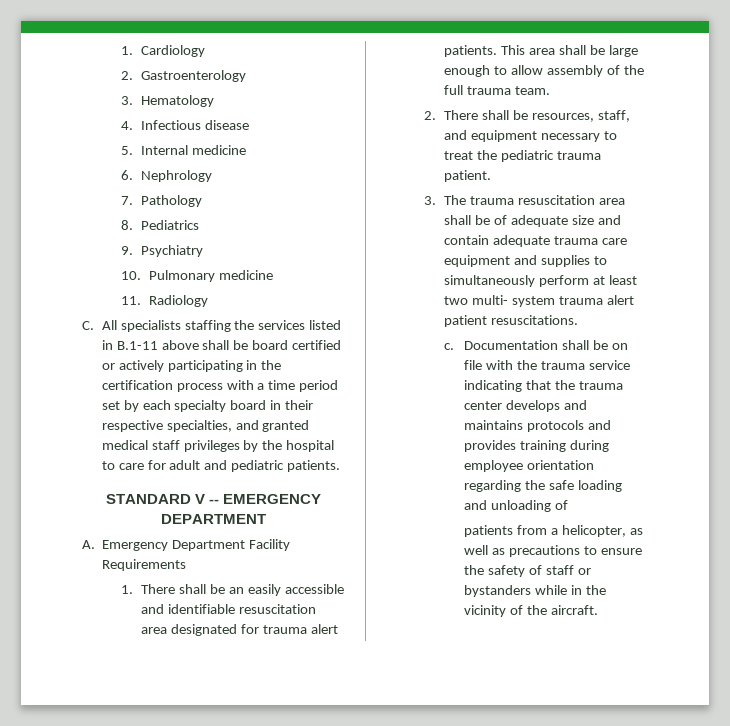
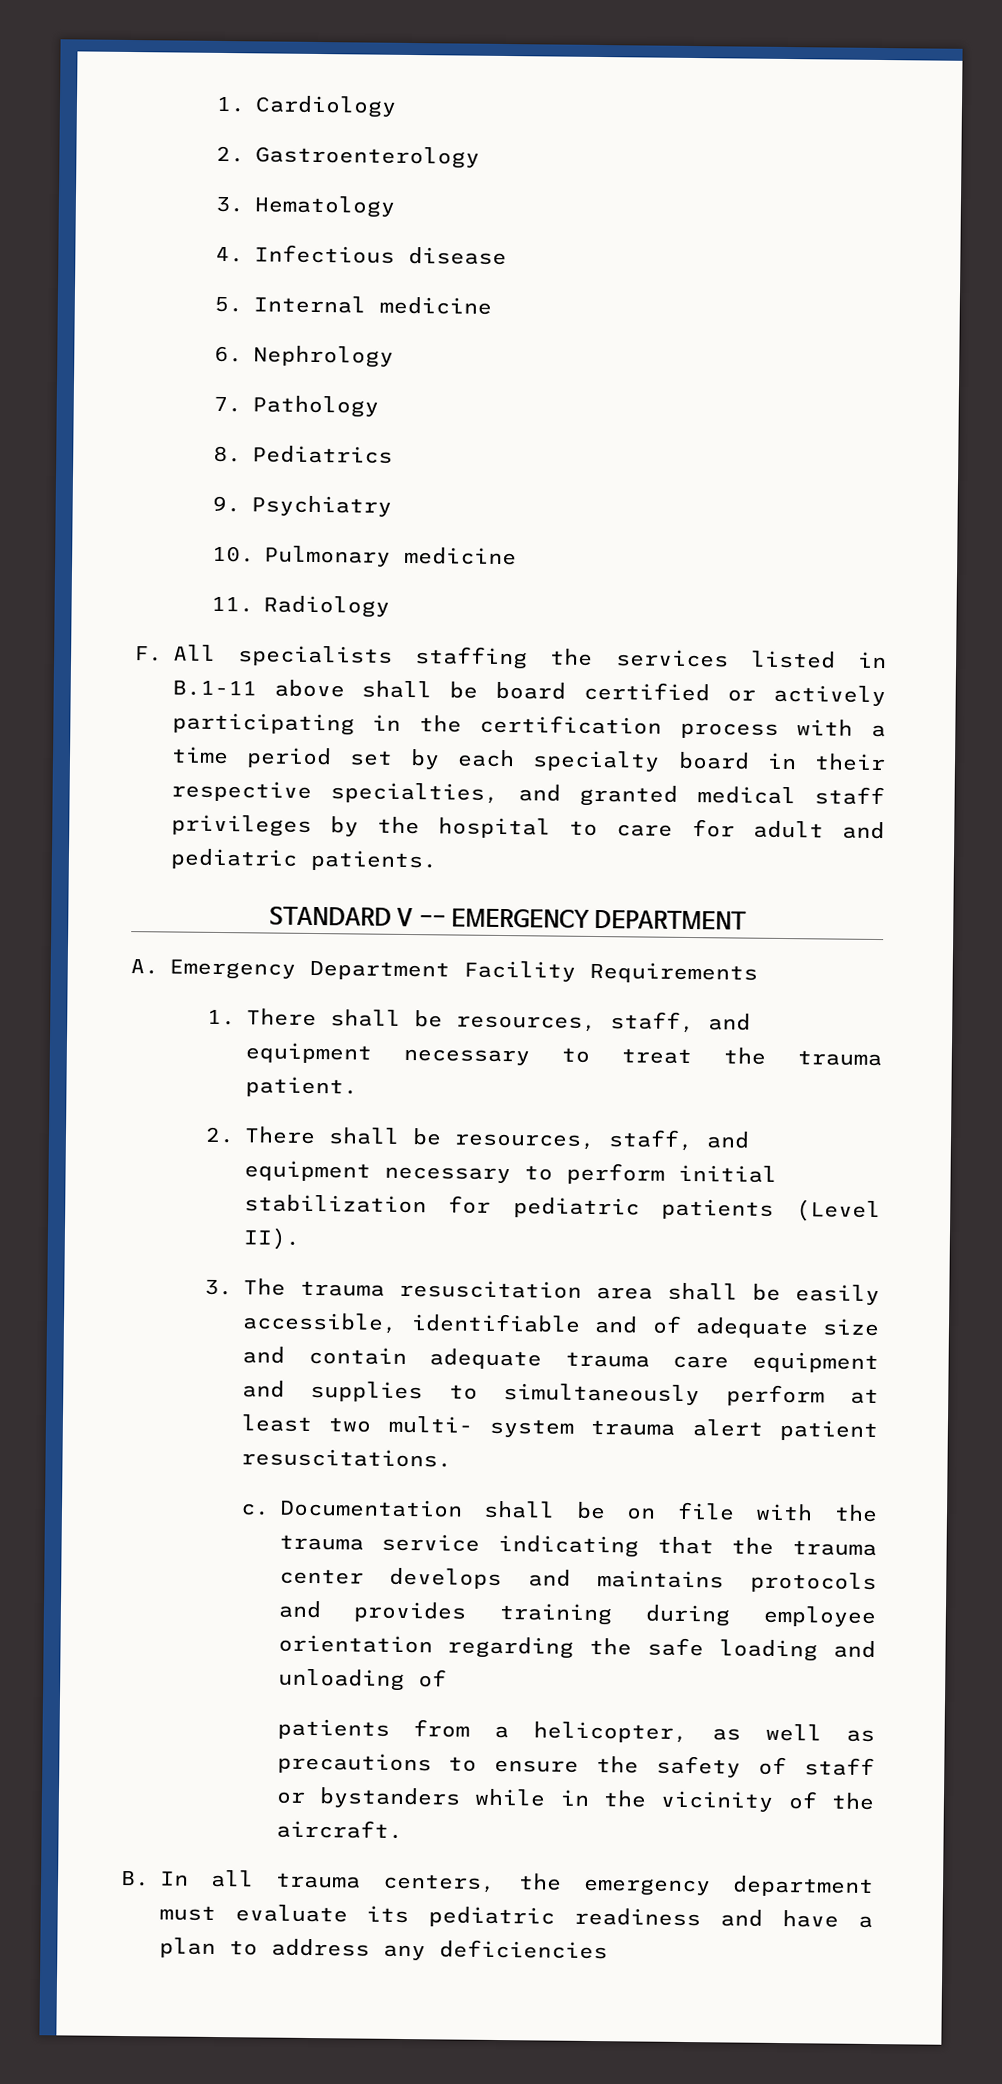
[82,321,94,330] C. -> [134,646,163,662] F.
[228,584,344,596] [141,604,317,614] [141,624,338,636] [444,45,638,57] [444,65,644,77] [444,85,551,95] an easily accessible and identifiable resuscitation area designated for trauma alert patients. This area shall be large enough to allow assembly of the full trauma team. -> [455,1011,751,1034] [244,1042,883,1067] [244,1076,358,1098] resources, staff, and equipment necessary to treat the trauma patient.
[444,150,601,162] [444,170,492,182] treat the pediatric trauma patient. -> [565,1162,777,1185] [243,1194,882,1223] [242,1227,301,1250] perform initial stabilization for pediatric patients (Level II).
(491, 220) none -> [794,1284,880,1306] [241,1312,639,1334] easily accessible, identifiable and
(598, 610) none -> [120,1869,874,1898] [158,1904,873,1929] [158,1937,608,1961] // B. In all trauma centers, the emergency department must evaluate its pediatric readiness and have a plan to address any deficiencies

